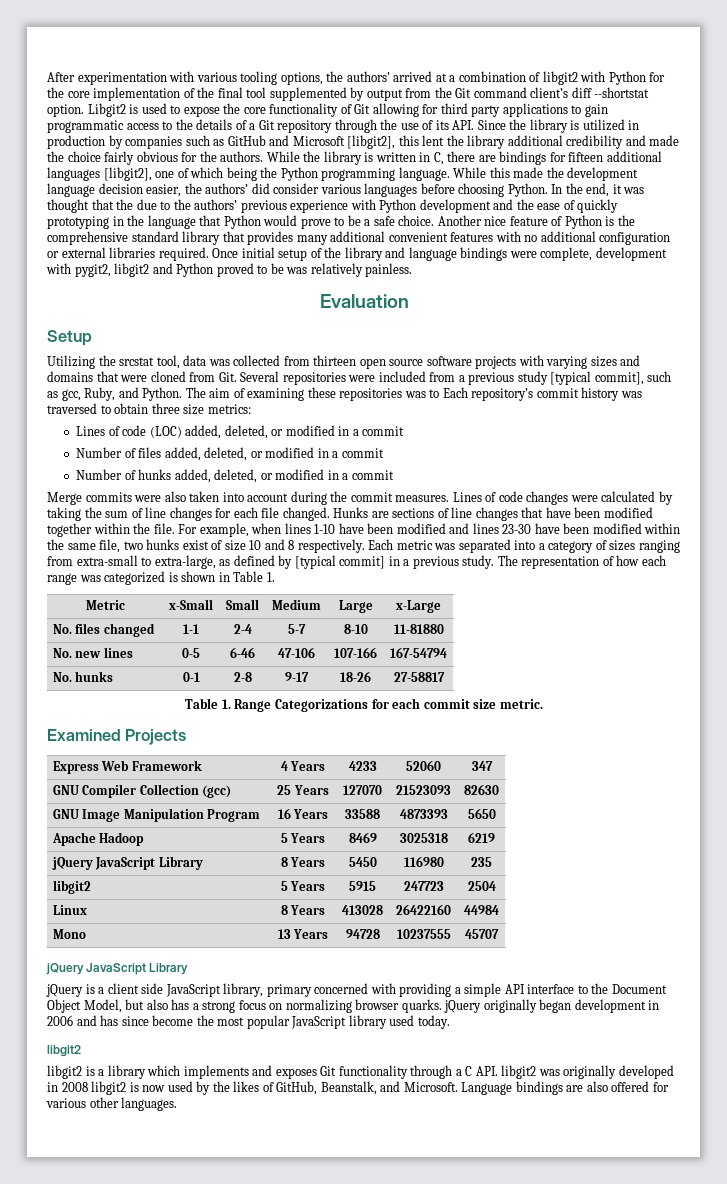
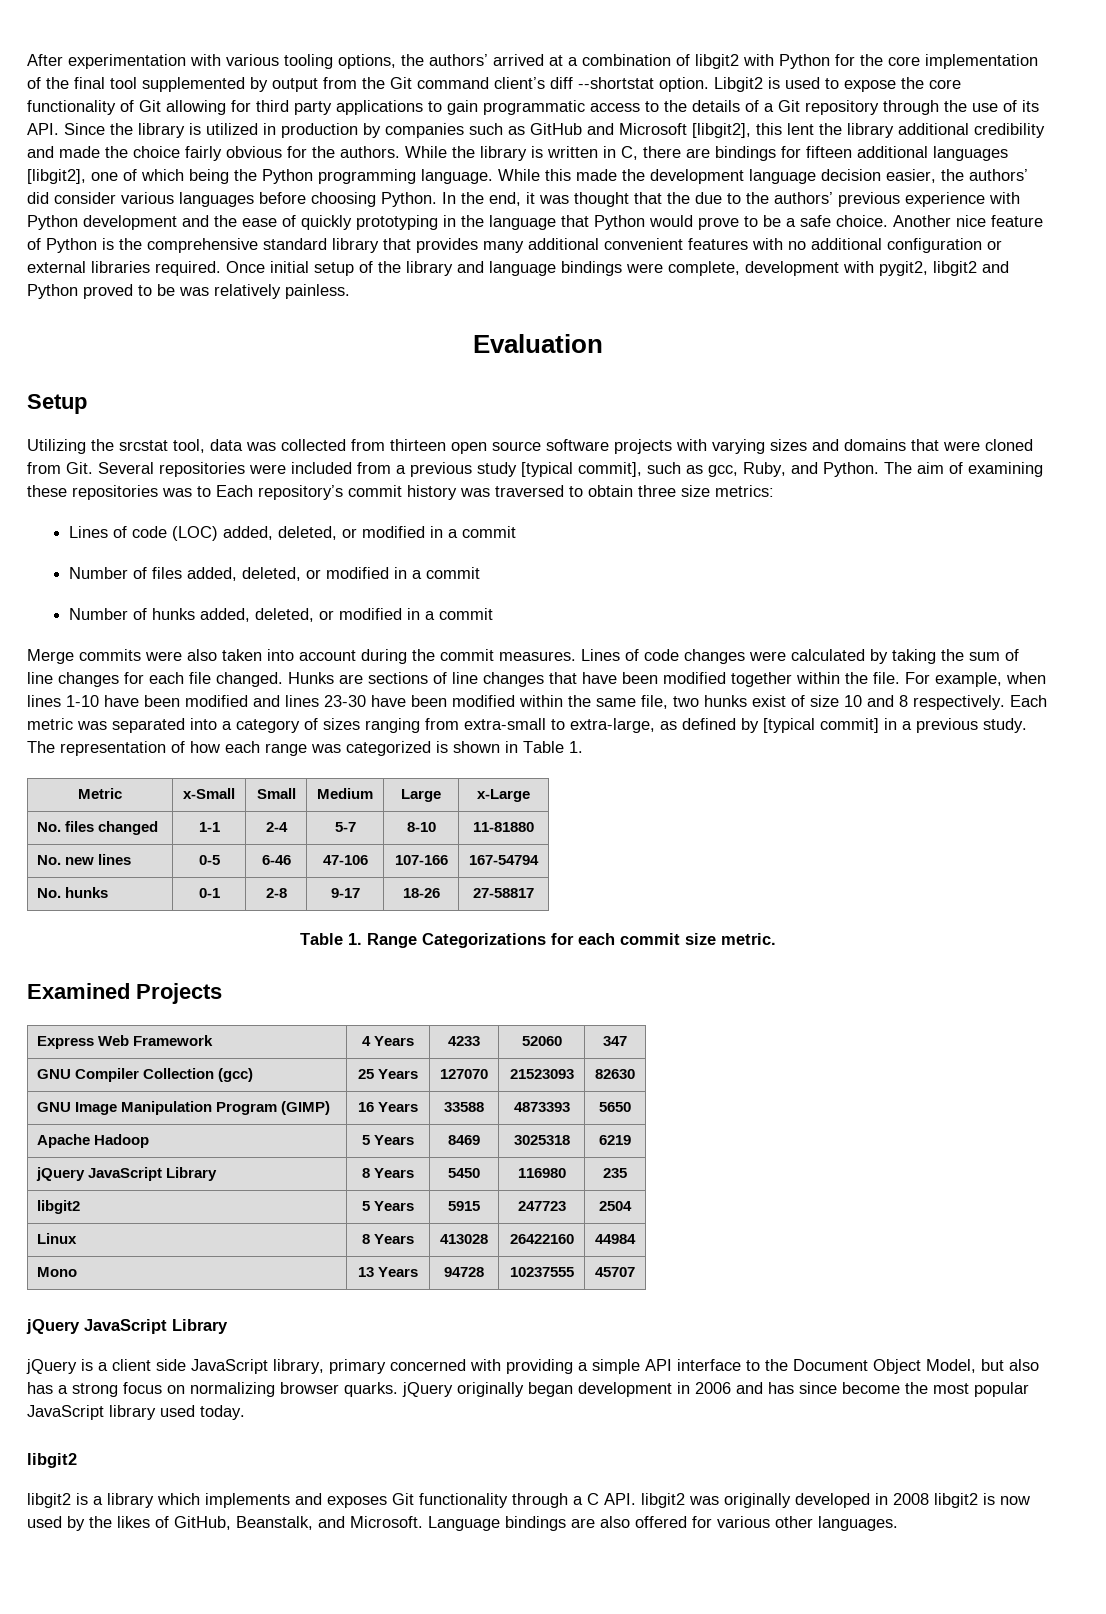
(261, 815) none -> [281,1101,331,1115] (GIMP)

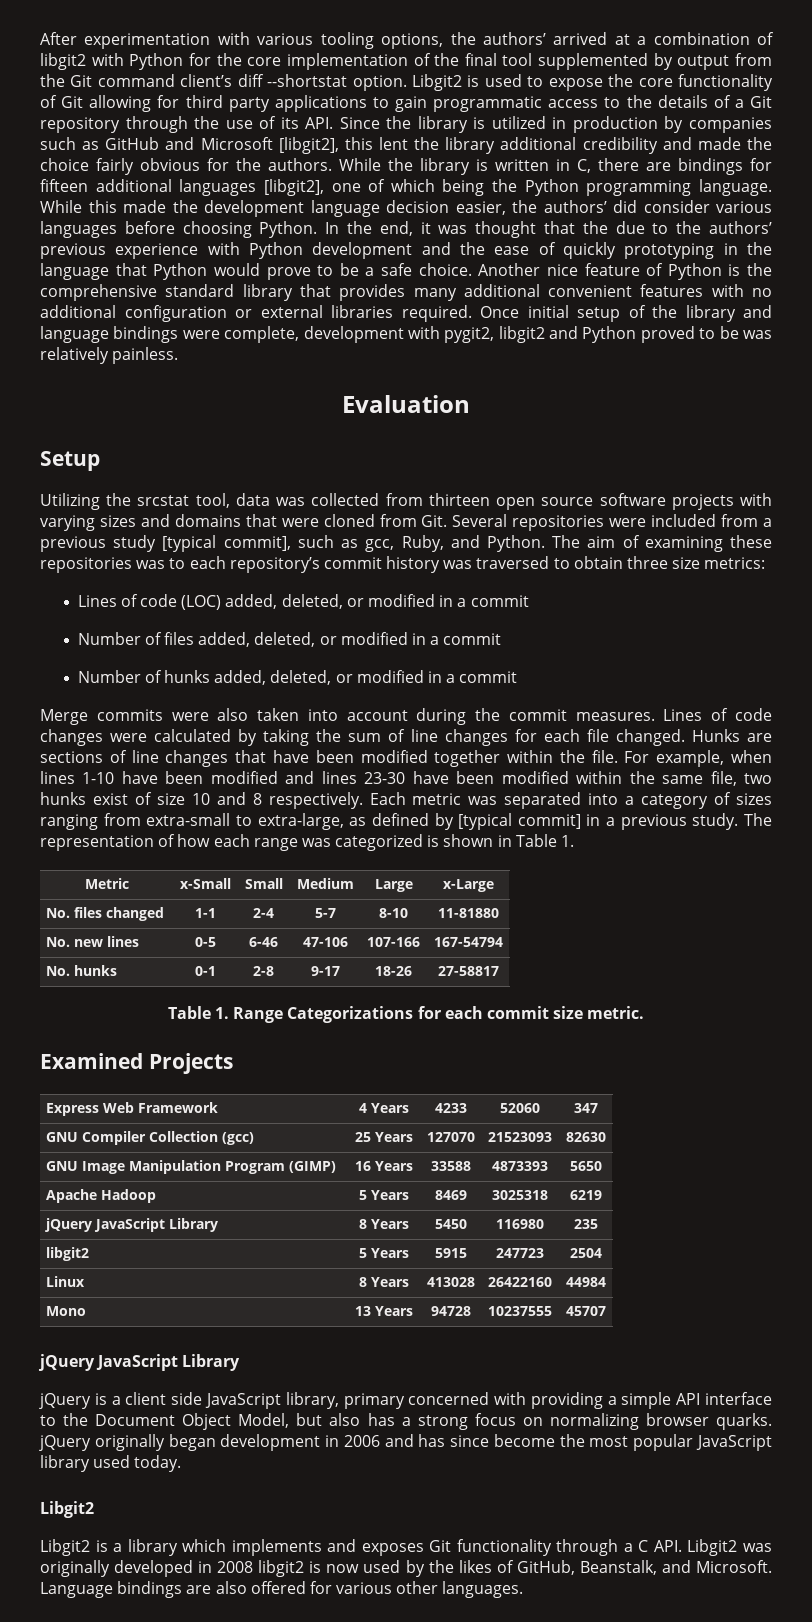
[216,485,253,497] Each -> [189,556,226,569] each
[27,1453,77,1468] [27,1493,71,1508] libgit2 // libgit2 -> [40,1501,94,1518] [40,1539,90,1556] Libgit2 // Libgit2
[641,1493,685,1508] libgit2 -> [687,1539,738,1556] Libgit2

